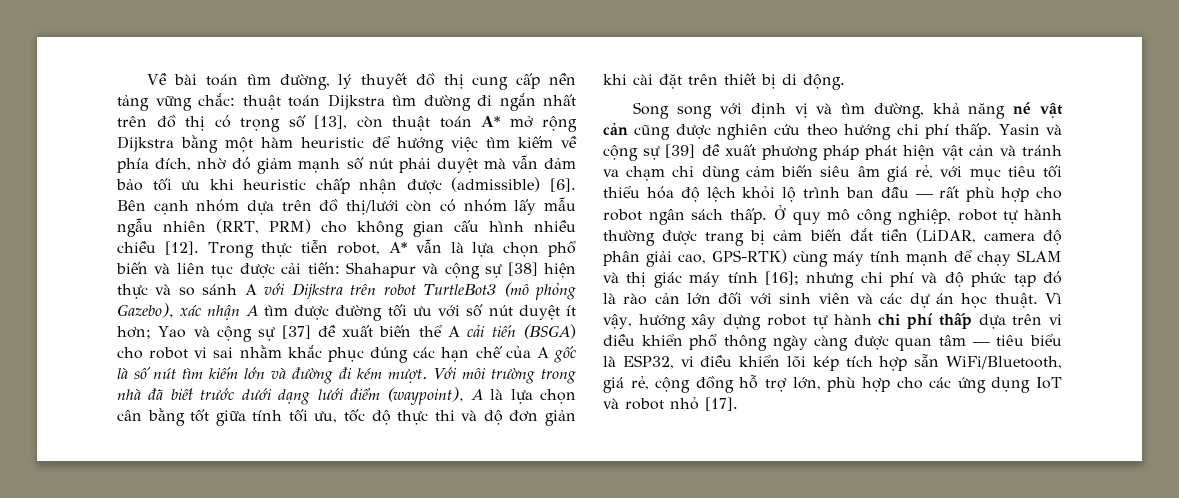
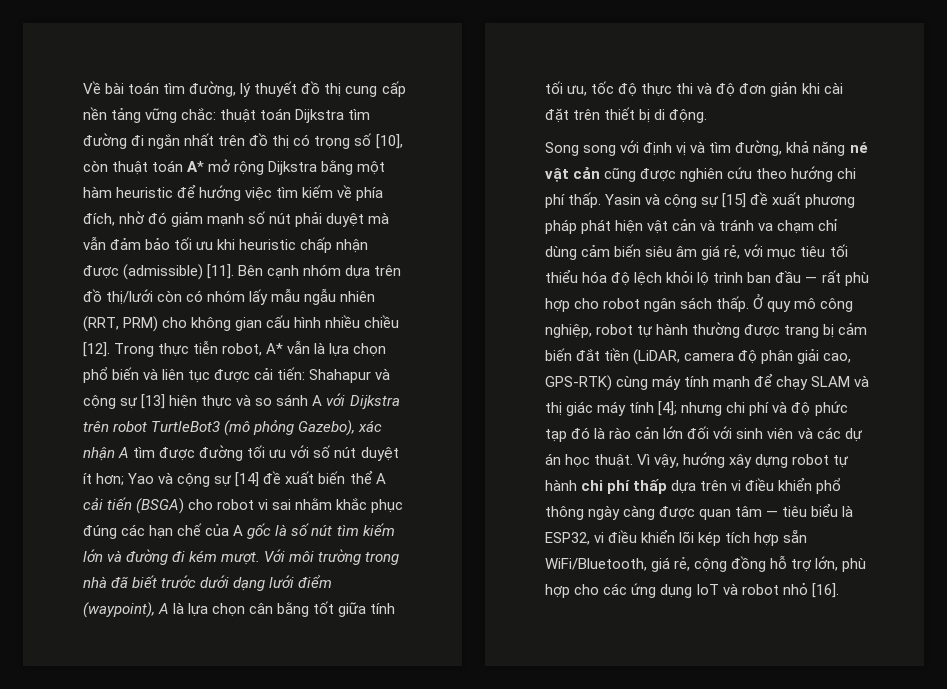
[314,115,347,129] [13], -> [375,134,403,149] [10],
[550,178,576,192] [6]. -> [207,264,235,279] [11].
[507,262,538,276] [38] -> [141,394,166,409] [13]
[281,325,311,339] [37] -> [235,472,260,487] [14]
[665,144,696,158] [39] -> [722,193,747,208] [15]
[764,271,799,285] [16]; -> [658,401,678,416] [4];
[705,397,738,411] [17]. -> [812,583,840,598] [16].

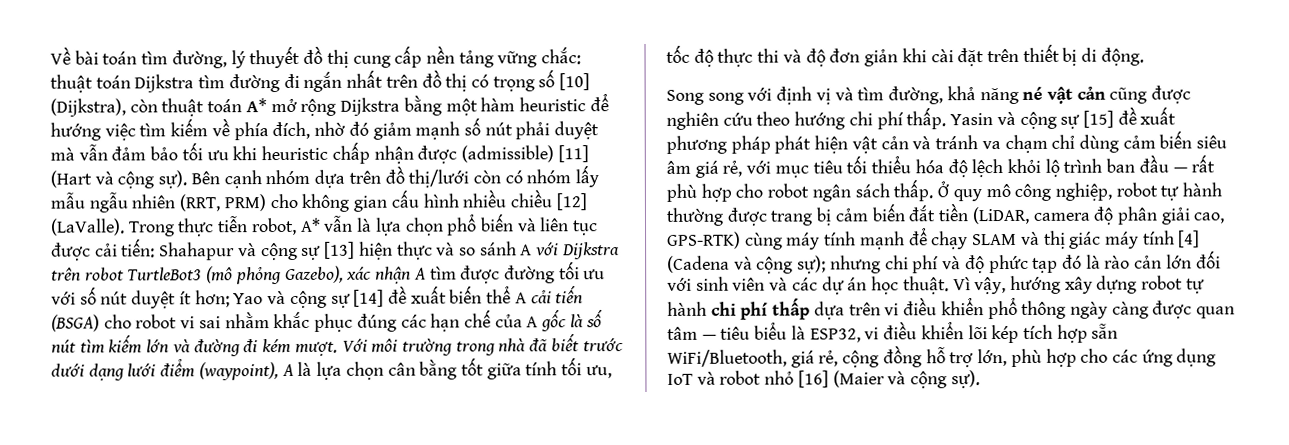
[375,134,403,149] [10], -> [559,73,591,91] [50,98,126,117] [10] (Dijkstra),
[207,264,235,279] [11]. -> [557,145,589,163] [50,170,188,189] [11] (Hart và cộng sự).
[83,342,110,357] [12]. -> [555,193,587,211] [50,218,125,236] [12] (LaValle).
[658,401,678,416] [4]; -> [1178,230,1201,248] [667,255,827,274] [4] (Cadena và cộng sự);
[812,583,840,598] [16]. -> [797,370,980,389] [16] (Maier và cộng sự).

